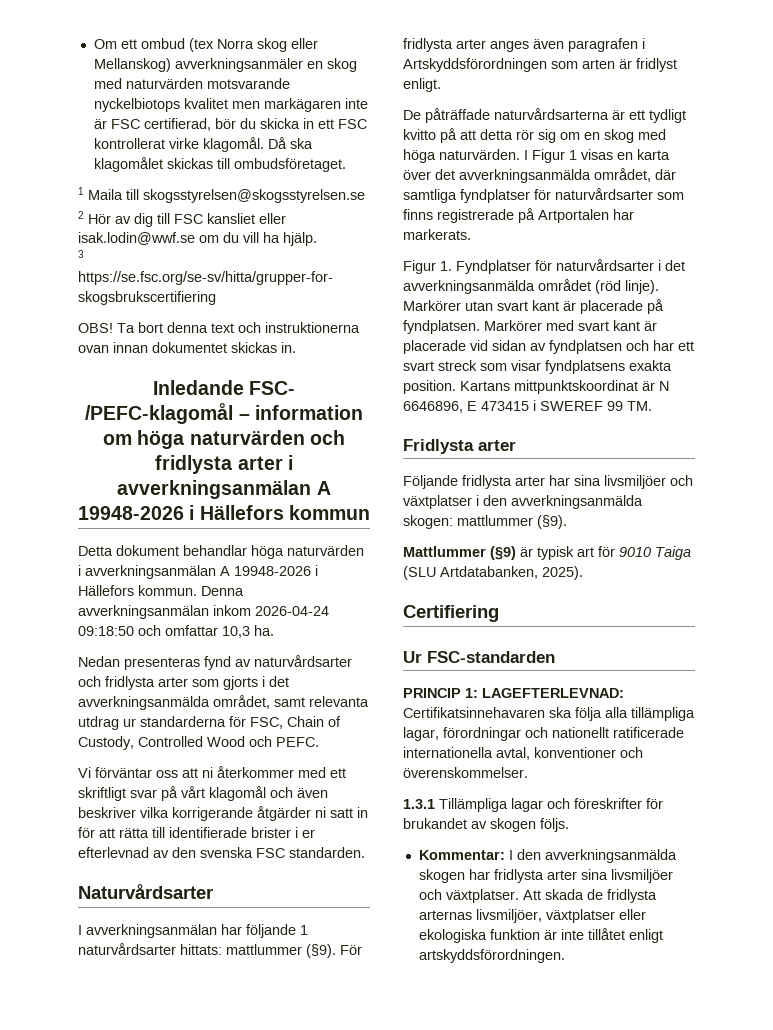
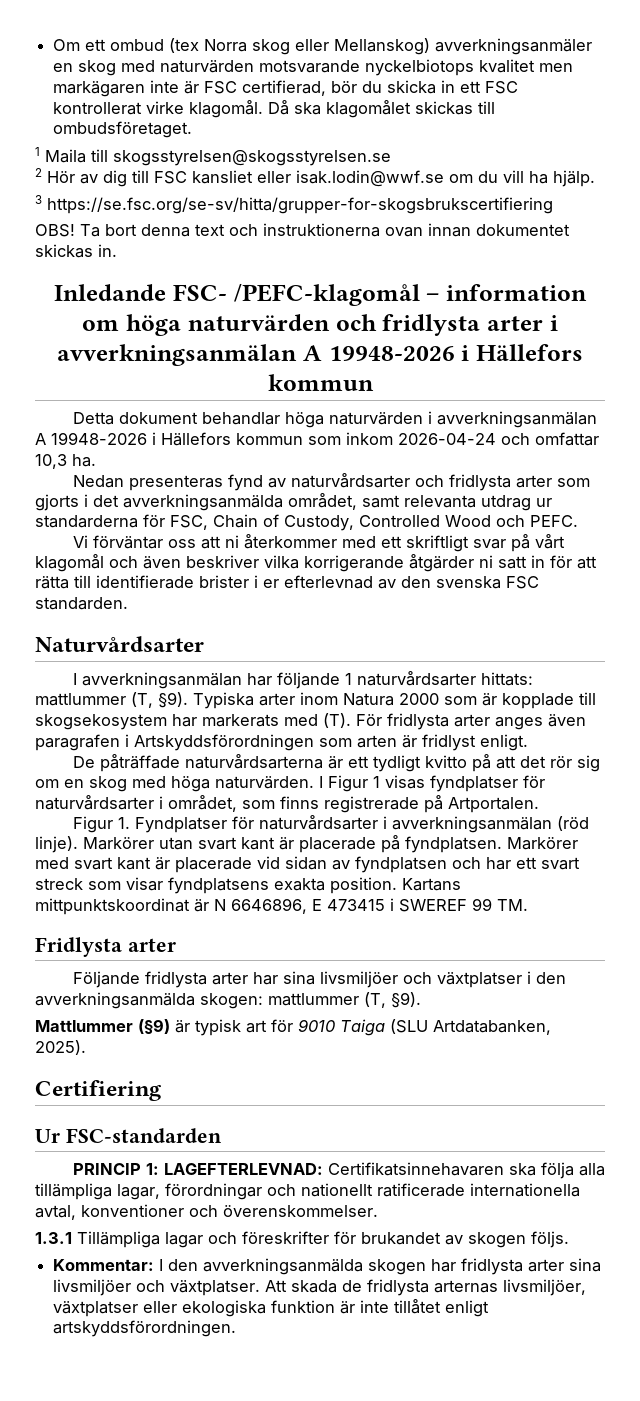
[138,585,244,596] [78,605,209,619] kommun. Denna avverkningsanmälan -> [236,433,341,445] kommun som
[78,626,134,636] 09:18:50 -> (496, 439) none
[306,944,336,958] (§9). -> [131,692,596,709] [35,713,351,730] (T, §9). Typiska arter inom Natura 2000 som är kopplade till skogsekosystem har markerats med (T).
[480,129,513,140] detta -> [519,756,546,768] det
[617,149,670,160] [403,168,676,183] [403,189,457,203] en karta över det avverkningsanmälda området, där samtliga -> (425, 782) none
(653, 194) none -> [159,795,237,812] i området,
[538,209,634,223] [403,229,471,240] Artportalen har markerats. -> [448,797,539,813] Artportalen.
[665,260,685,271] [403,279,591,294] det avverkningsanmälda området -> [391,816,552,833] avverkningsanmälan
[537,515,567,529] (§9). -> [364,992,421,1008] (T, §9).

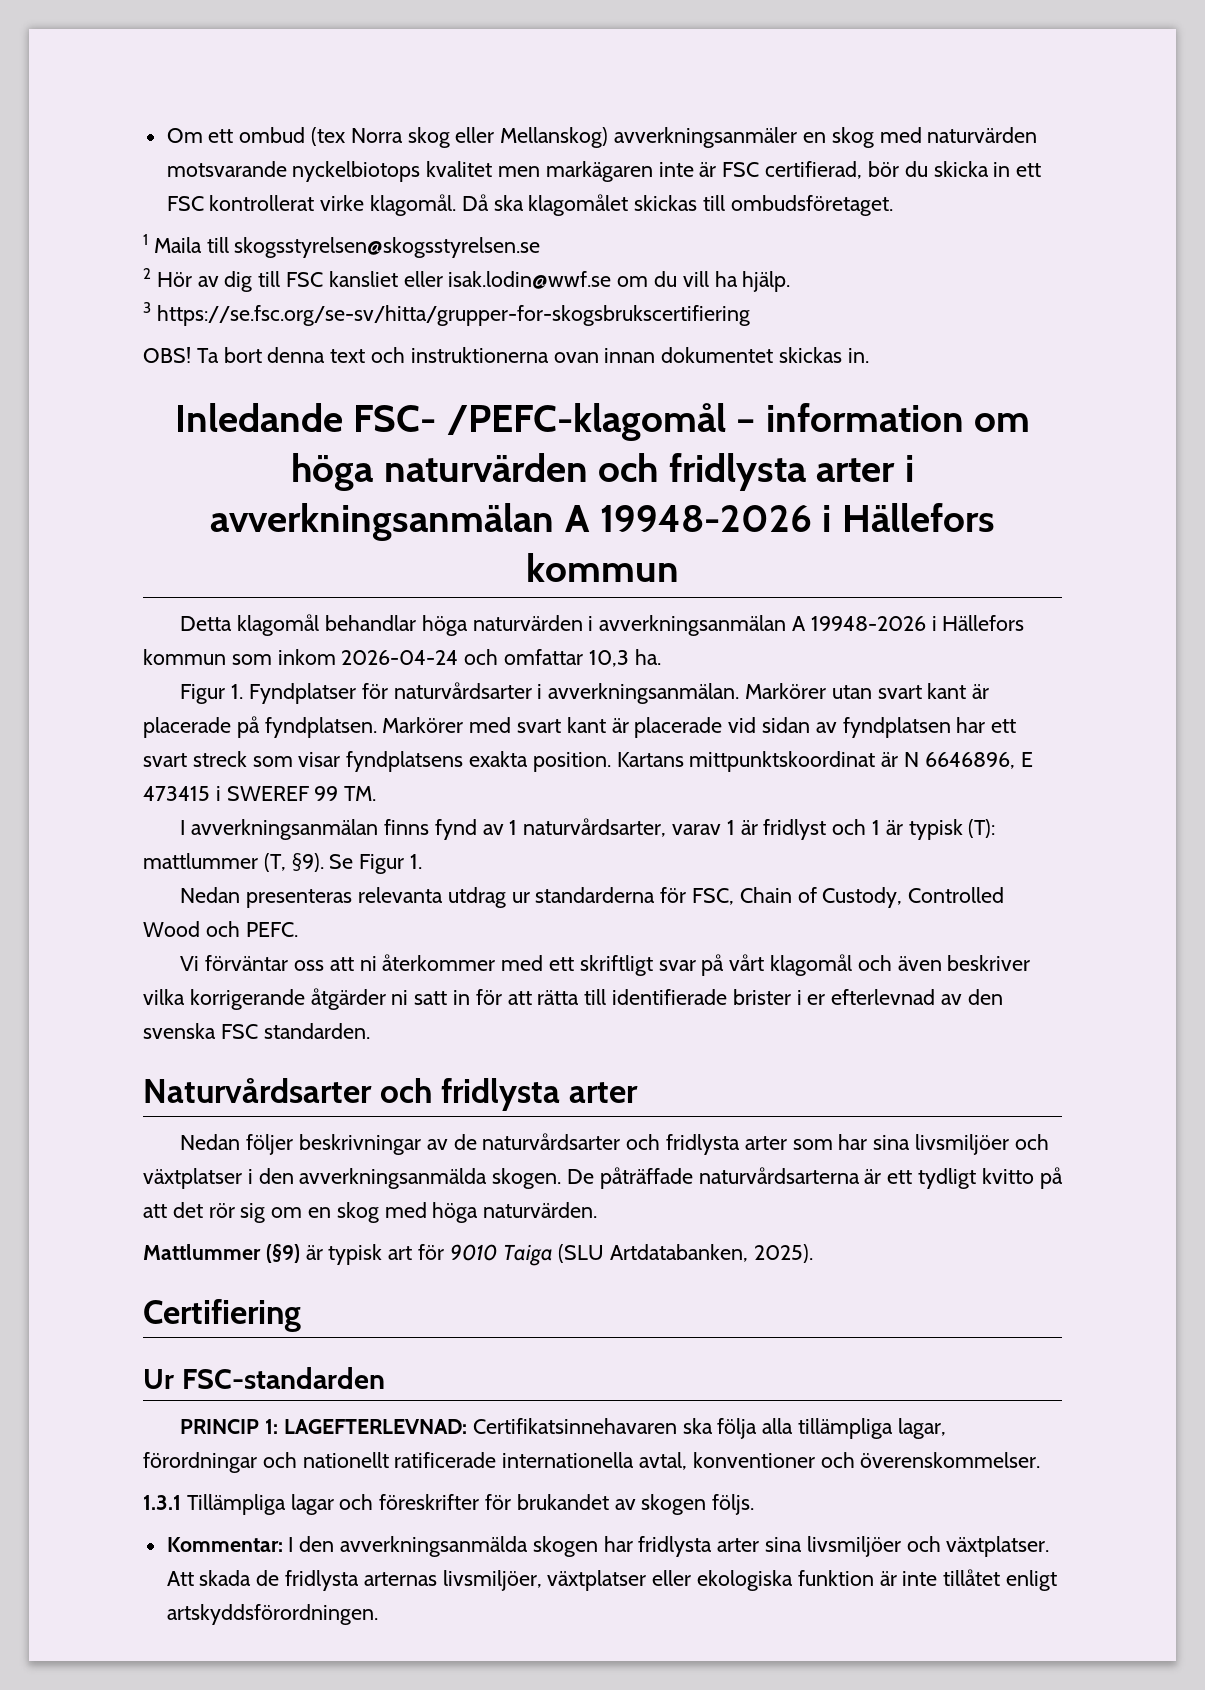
[118,412,198,424] dokument -> [237,614,320,636] klagomål
[72,473,590,491] [35,493,400,511] Nedan presenteras fynd av naturvårdsarter och fridlysta arter som gjorts i det avverkningsanmälda området, samt -> [180,682,990,704] [143,716,1017,738] [143,751,1033,772] [143,786,377,801] [180,818,996,840] [143,853,423,874] [180,887,353,908] Figur 1. Fyndplatser för naturvårdsarter i avverkningsanmälan. Markörer utan svart kant är placerade på fyndplatsen. Markörer med svart kant är placerade vid sidan av fyndplatsen har ett svart streck som visar fyndplatsens exakta position. Kartans mittpunktskoordinat är N 6646896, E 473415 i SWEREF 99 TM. // I avverkningsanmälan finns fynd av 1 naturvårdsarter, varav 1 är fridlyst och 1 är typisk (T): mattlummer (T, §9). Se Figur 1. // Nedan presenteras
[72,671,533,689] [35,692,596,709] [35,713,586,730] [35,734,528,751] // I avverkningsanmälan har följande 1 naturvårdsarter hittats: mattlummer (T, §9). Typiska arter inom Natura 2000 som är kopplade till skogsekosystem har markerats med (T). För fridlysta arter anges även paragrafen i Artskyddsförordningen som arten är fridlyst enligt. // -> [380,1078,639,1111] [180,1133,1049,1155] [143,1168,562,1189] och fridlysta arter // Nedan följer beskrivningar av de naturvårdsarter och fridlysta arter som har sina livsmiljöer och växtplatser i den avverkningsanmälda skogen.
[319,775,545,792] [35,795,539,813] [72,815,589,833] [35,835,578,853] [35,856,580,873] [35,877,461,894] [35,898,528,915] [35,937,176,957] [72,971,566,988] [35,992,421,1009] I Figur 1 visas fyndplatser för naturvårdsarter i området, som finns registrerade på Artportalen. // Figur 1. Fyndplatser för naturvårdsarter i avverkningsanmälan (röd linje). Markörer utan svart kant är placerade på fyndplatsen. Markörer med svart kant är placerade vid sidan av fyndplatsen och har ett svart streck som visar fyndplatsens exakta position. Kartans mittpunktskoordinat är N 6646896, E 473415 i SWEREF 99 TM. // Fridlysta arter // Följande fridlysta arter har sina livsmiljöer och växtplatser i den avverkningsanmälda skogen: mattlummer (T, §9). -> (598, 1210) none

